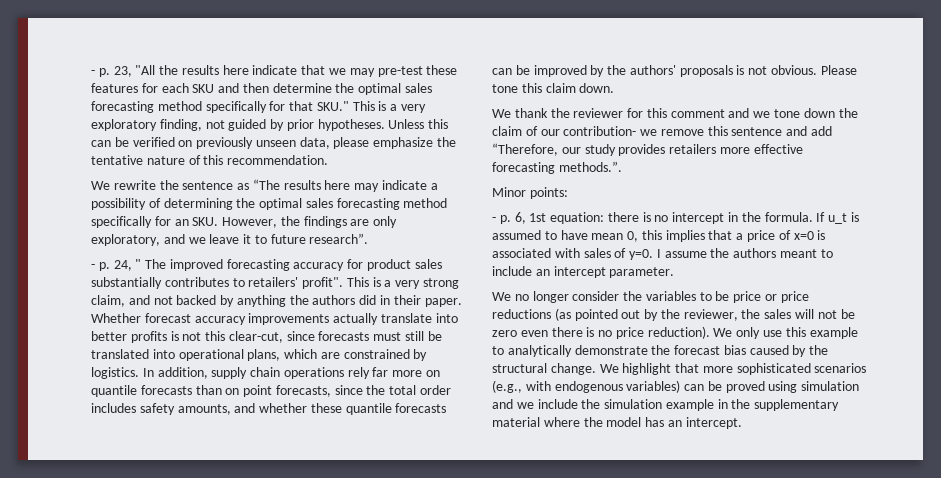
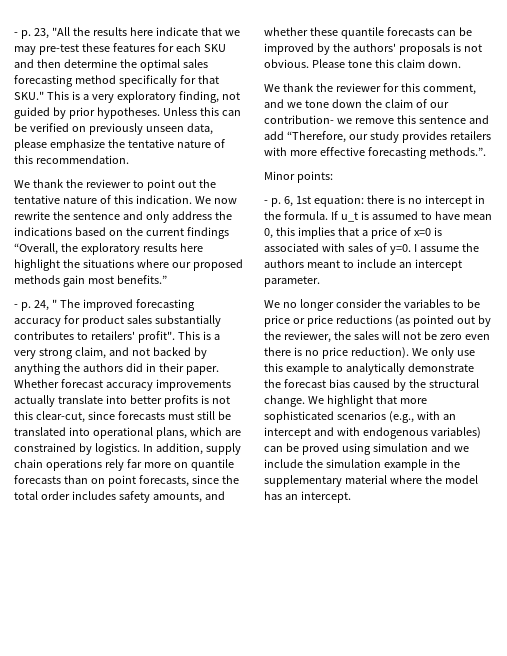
[113,179,438,192] [91,198,448,210] [91,216,398,228] [91,233,369,246] rewrite the sentence as “The results here may indicate a possibility of determining the optimal sales forecasting method specifically for an SKU. However, the findings are only exploratory, and we leave it to future research”. -> [32,179,216,191] [14,195,237,204] [14,211,232,223] [14,227,229,239] [14,243,203,255] [14,259,243,271] [14,275,167,287] thank the reviewer to point out the tentative nature of this indication. We now rewrite the sentence and only address the indications based on the current findings “Overall, the exploratory results here highlight the situations where our proposed methods gain most benefits.”
[670,109,725,118] comment -> [422,84,476,95] comment,
(717, 149) none -> [264,147,287,156] with
(551, 386) none -> [442,414,456,420] [264,427,360,439] an intercept and with

